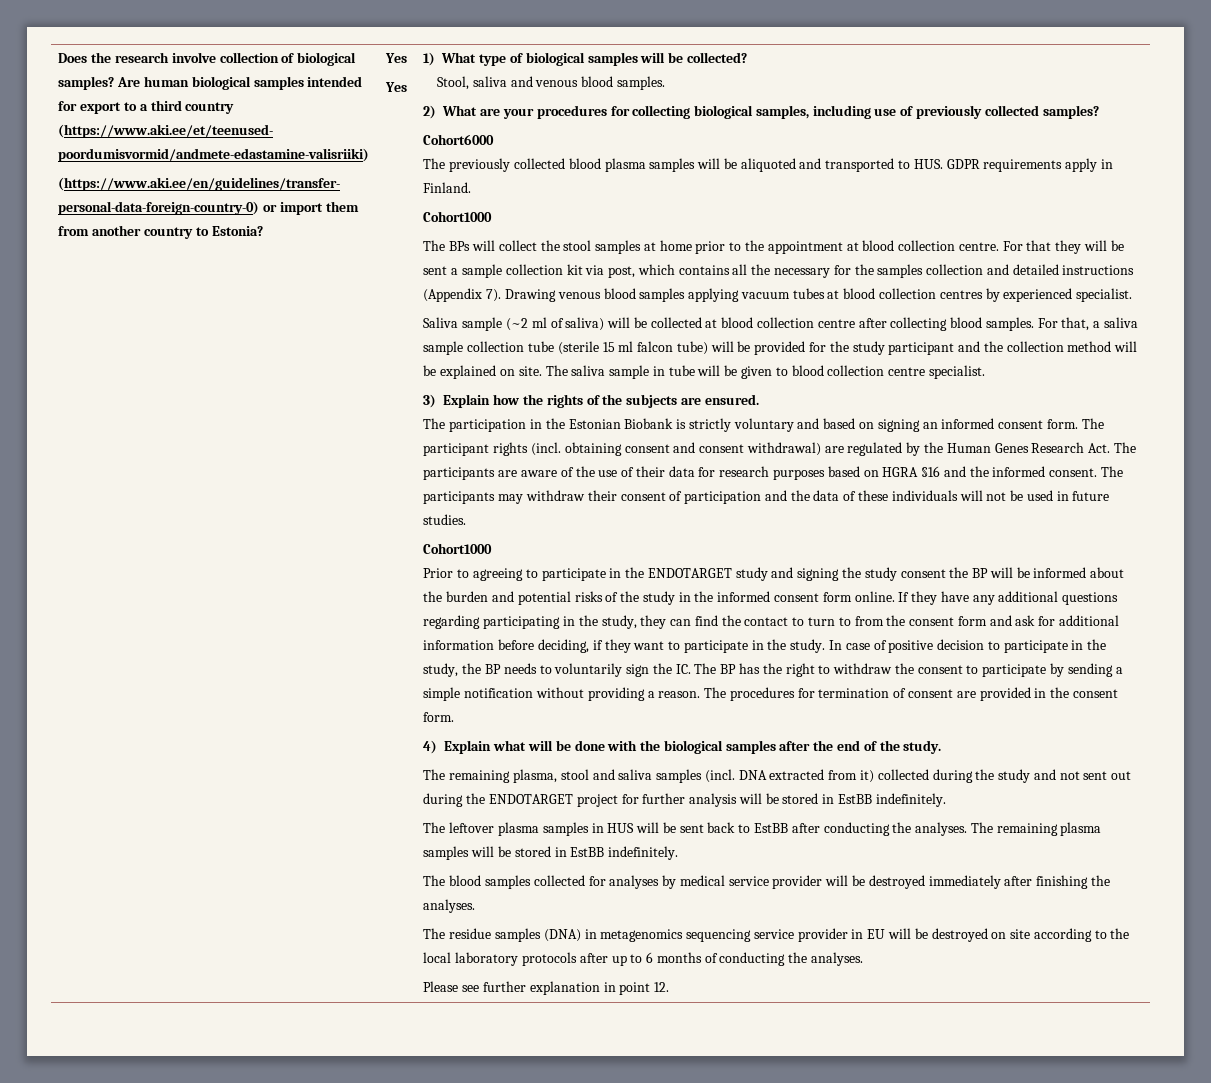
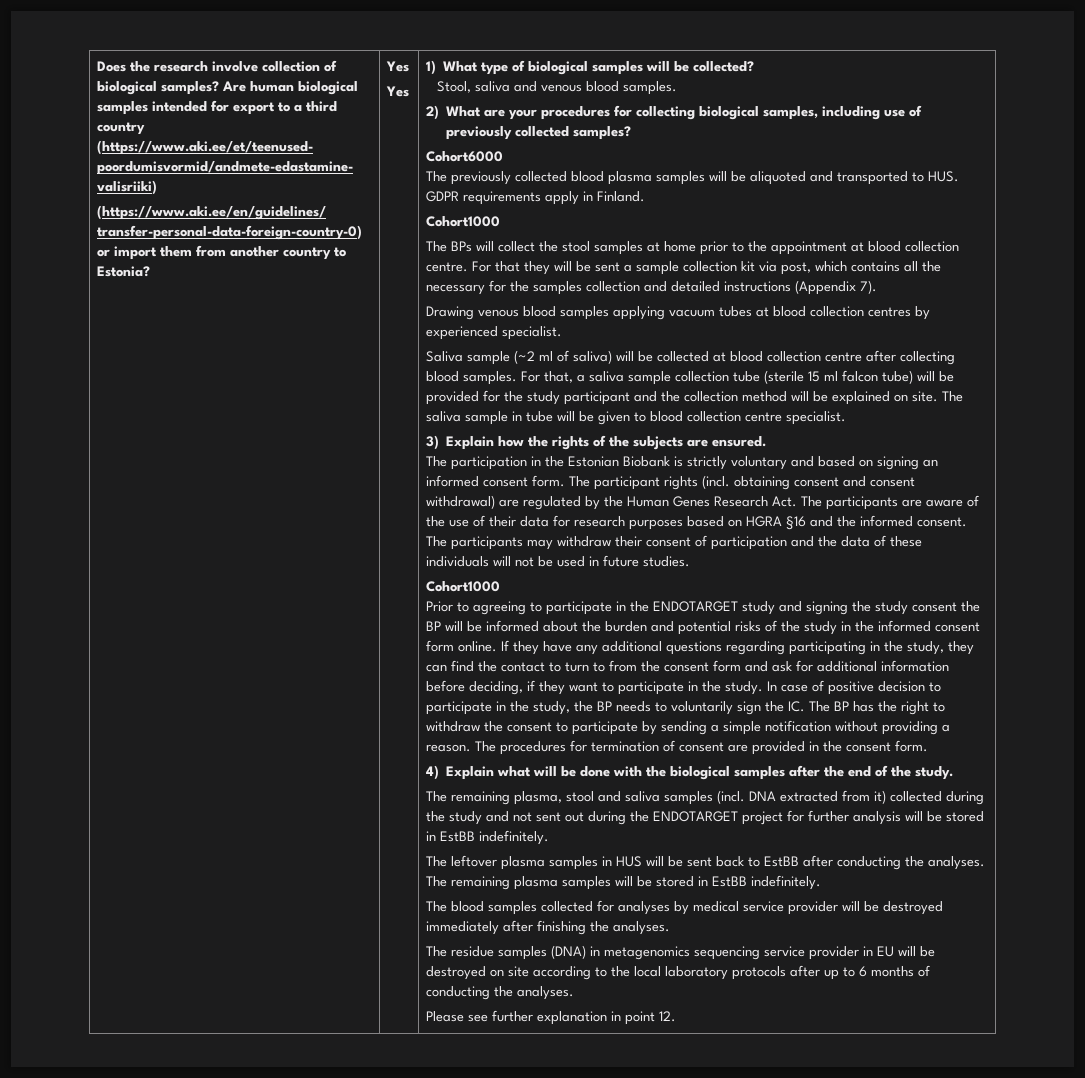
(502, 295) none -> (878, 287) //

